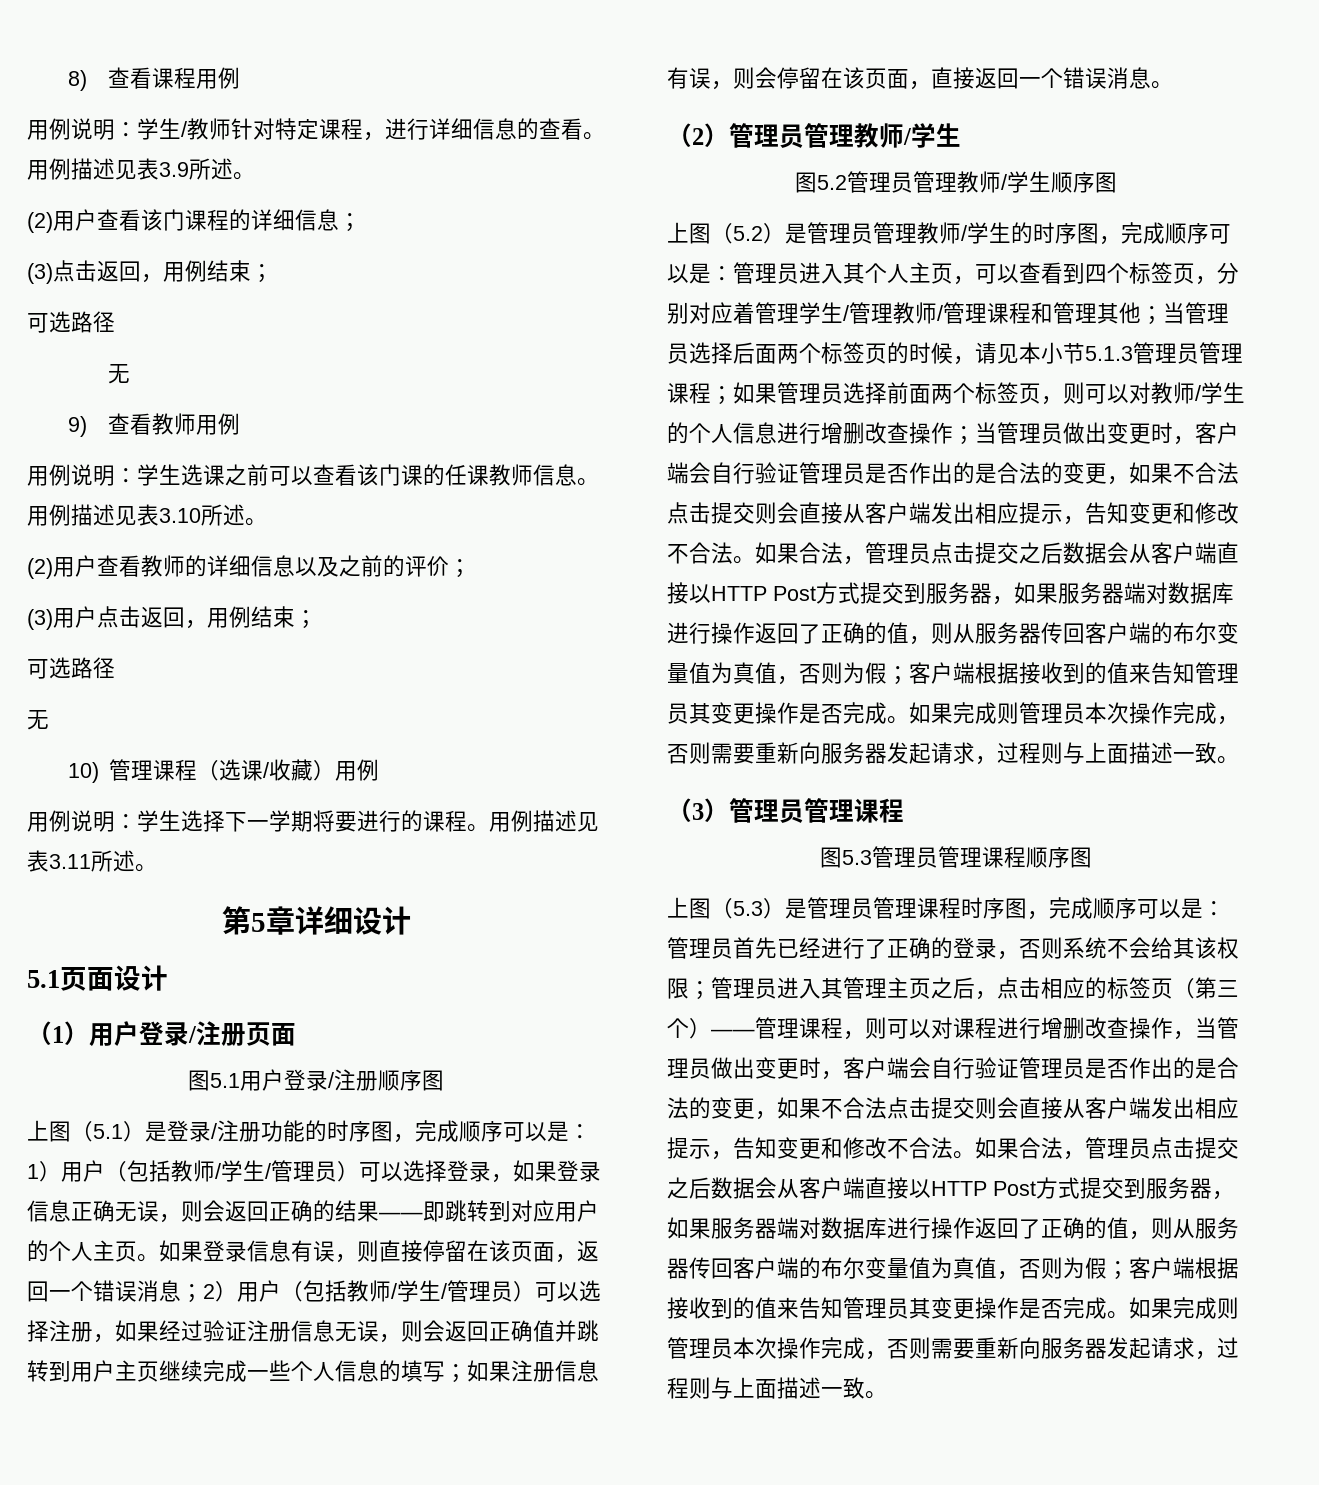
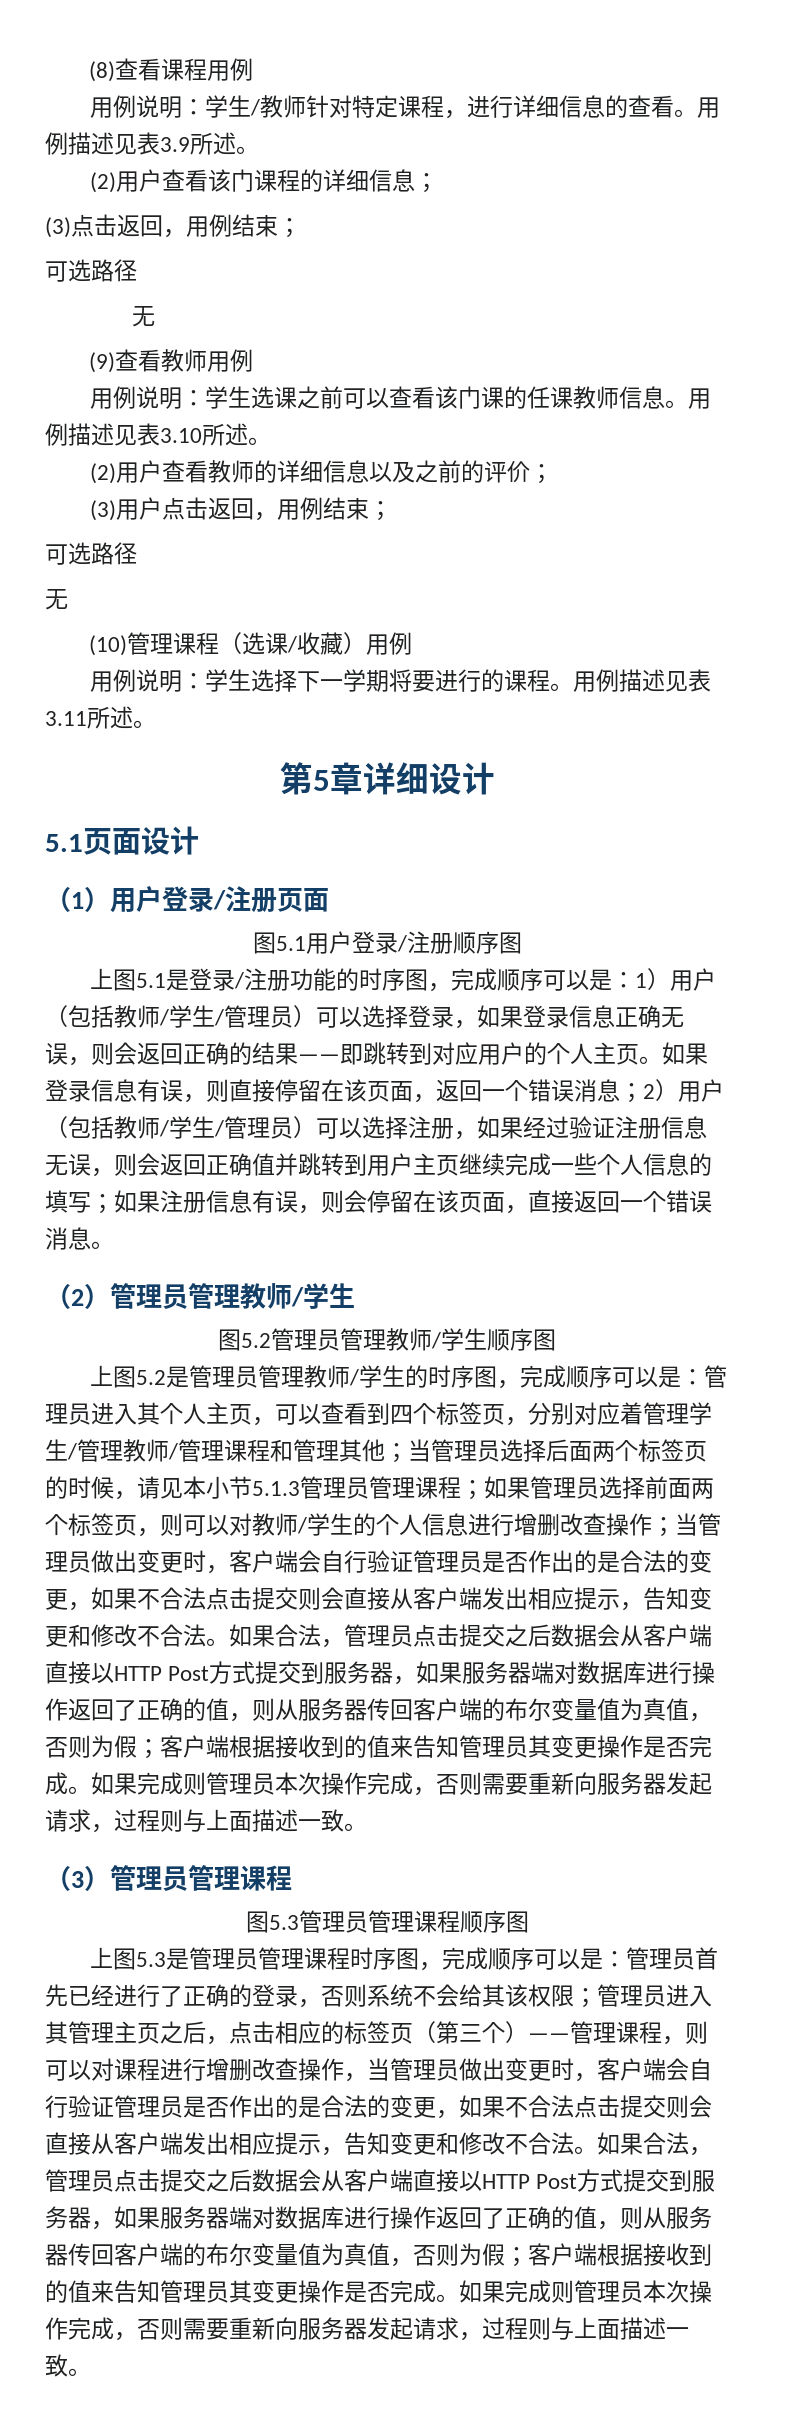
[67,70,87,91] 8) -> [88,61,115,82] (8)
[67,416,87,437] 9) -> [88,352,115,373] (9)
[67,762,99,783] 10) -> [88,635,127,656] (10)
[71,1121,145,1142] （5.1） -> [135,973,166,988] 5.1
[711,223,785,244] （5.2） -> [135,1370,166,1385] 5.2
[711,898,785,919] （5.3） -> [135,1952,166,1967] 5.3

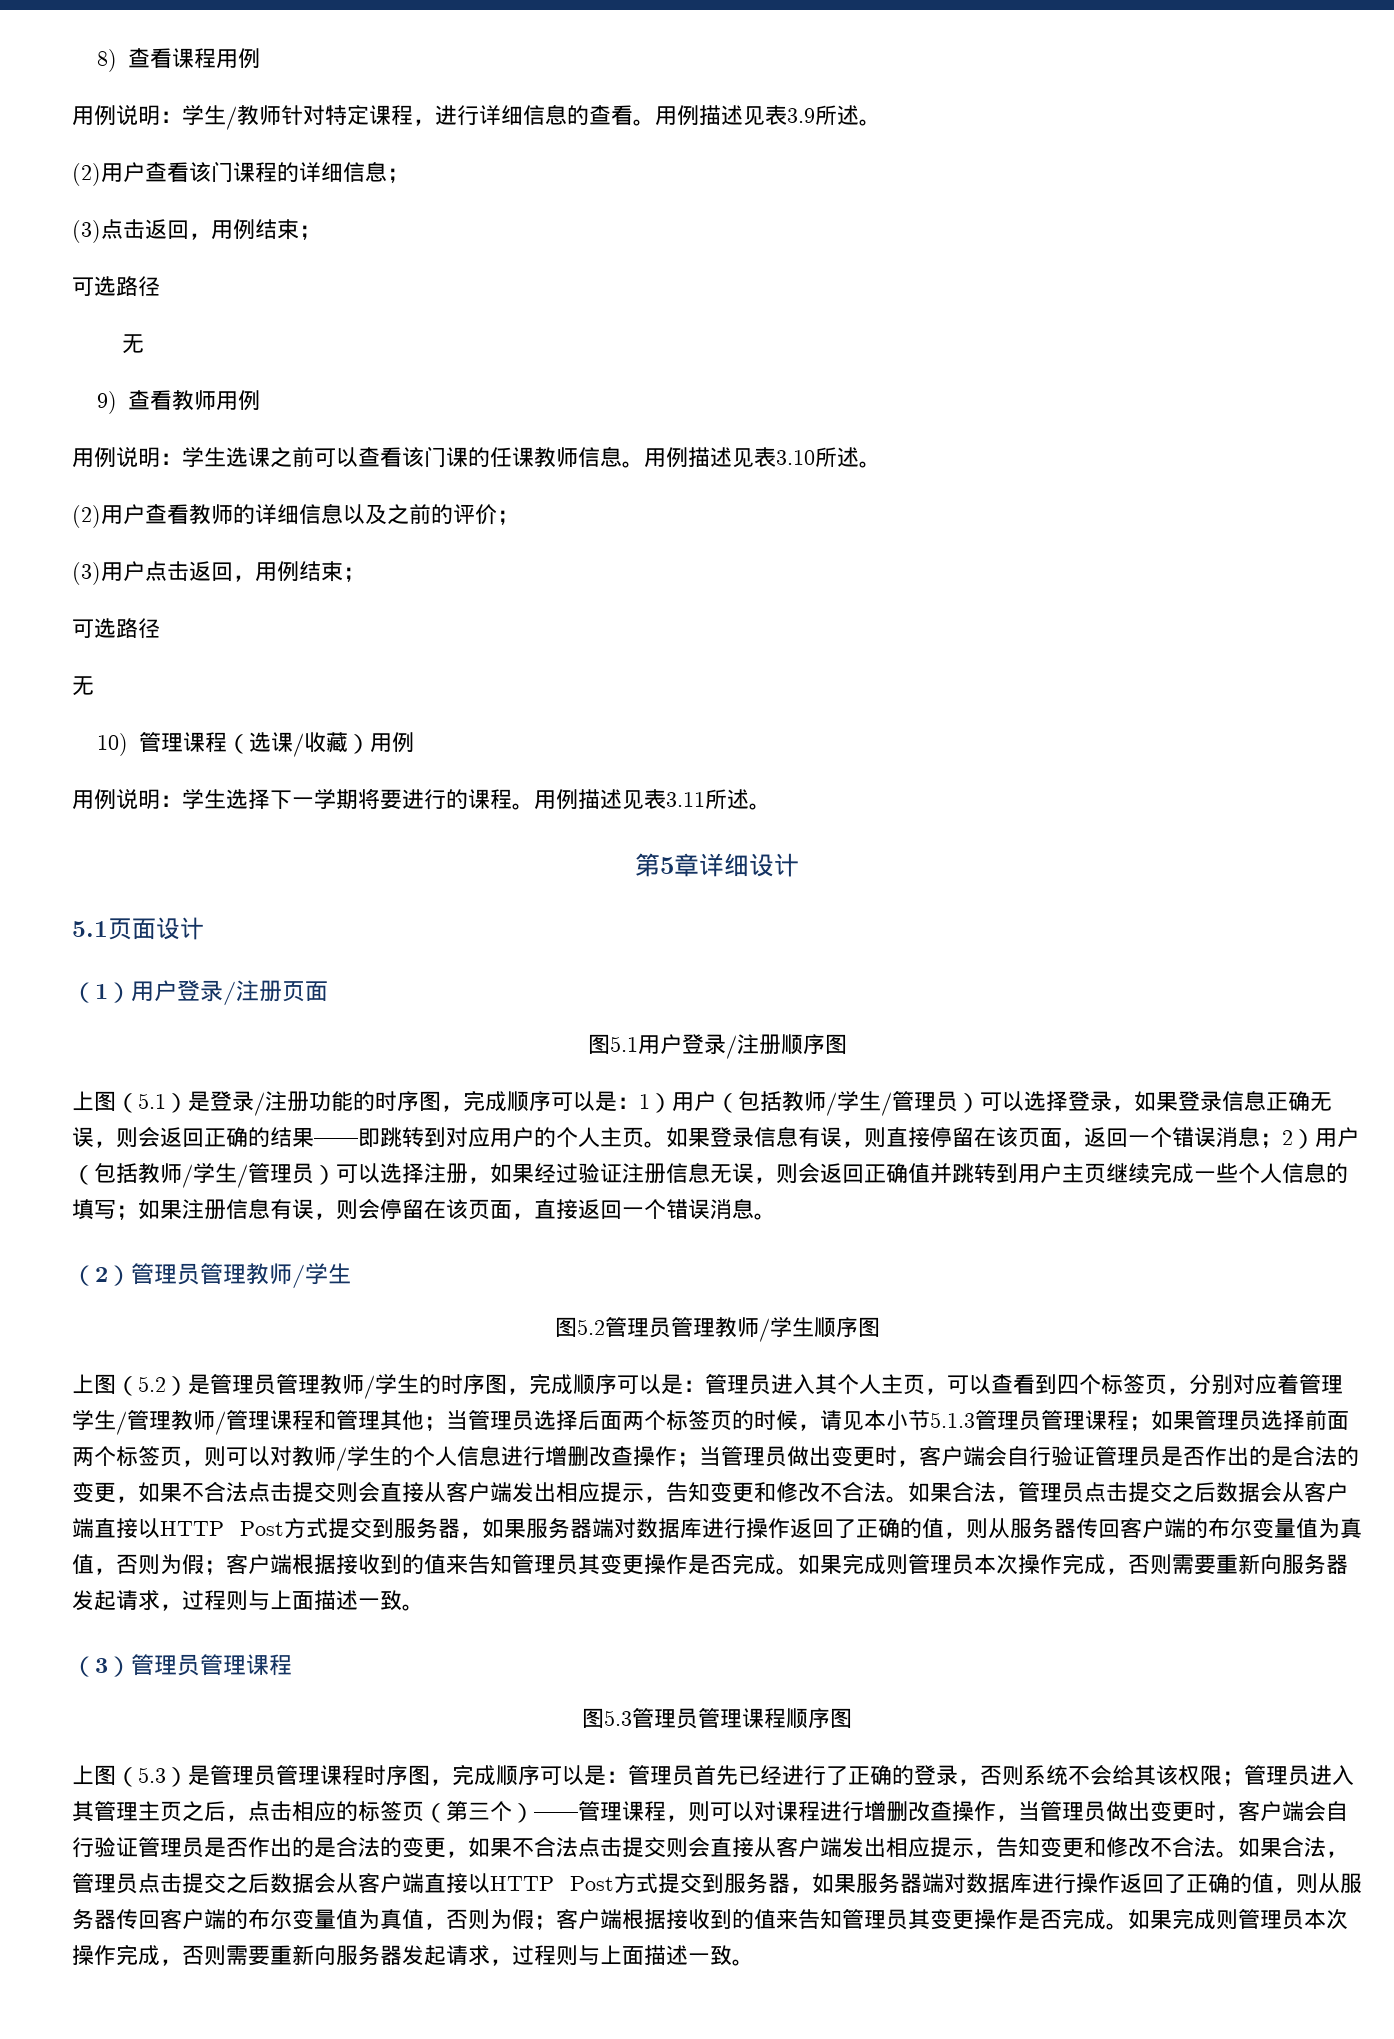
[88,61,115,82] (8) -> [97,49,118,72] 8)
[88,352,115,373] (9) -> [97,391,118,414] 9)
[88,635,127,656] (10) -> [97,733,129,756] 10)
[135,973,166,988] 5.1 -> [116,1093,188,1113] （5.1）
[135,1370,166,1385] 5.2 -> [116,1376,188,1396] （5.2）
[135,1952,166,1967] 5.3 -> [116,1767,188,1787] （5.3）

